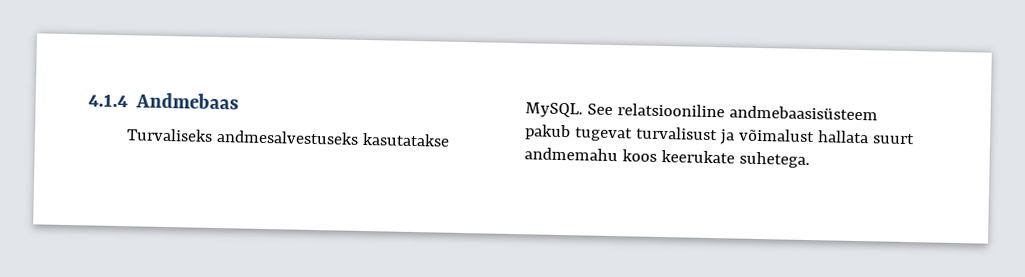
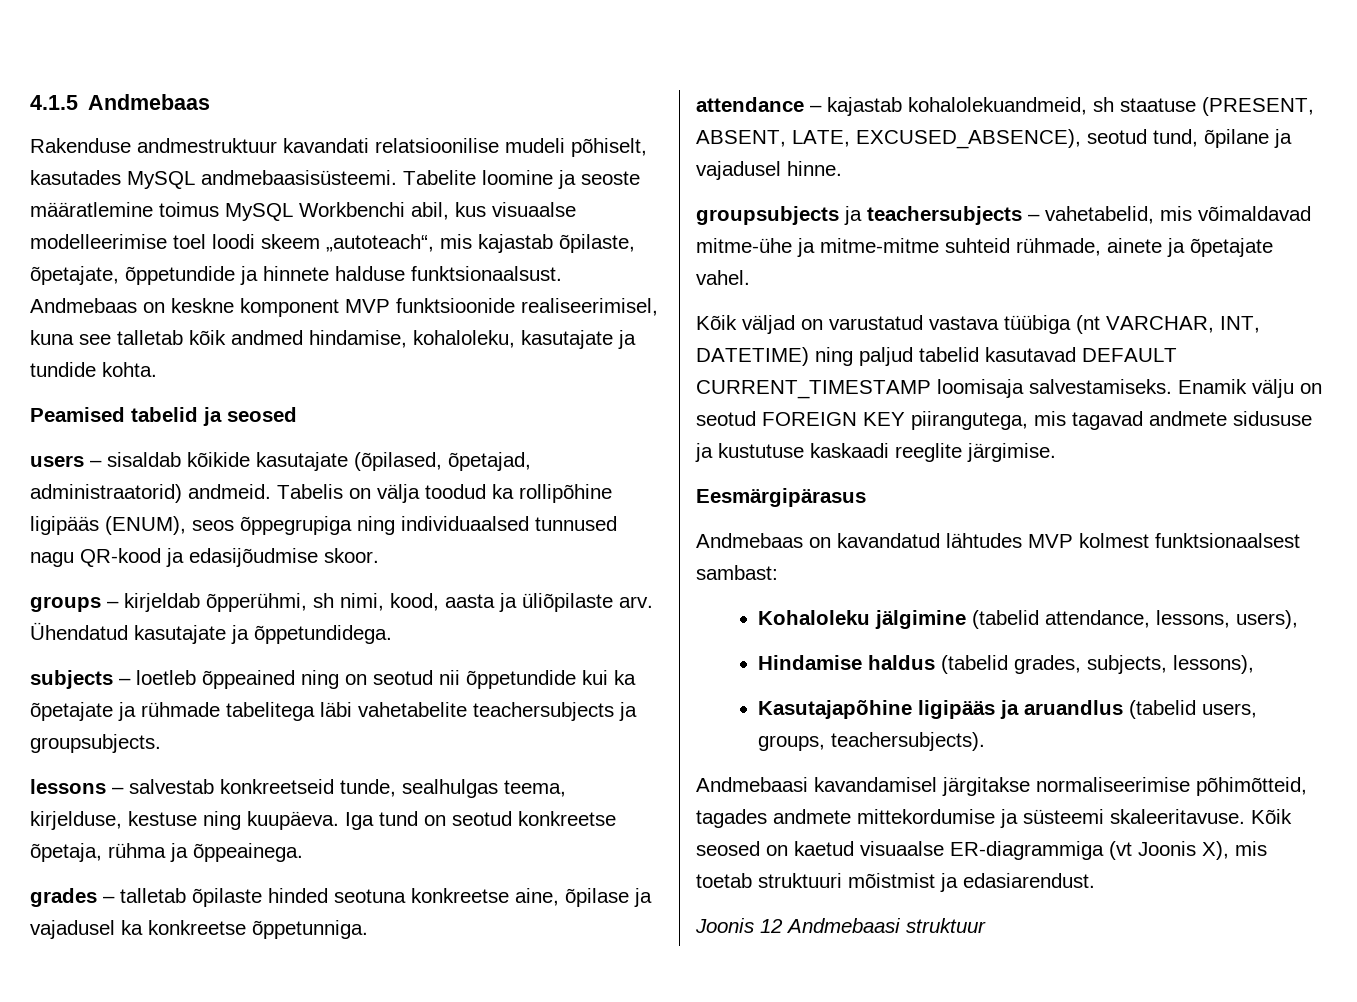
[88,93,128,108] 4.1.4 -> [30,95,78,110] 4.1.5
[125,128,450,147] [525,102,878,121] [524,124,915,145] [524,147,810,169] Turvaliseks andmesalvestuseks kasutatakse MySQL. See relatsiooniline andmebaasisüsteem pakub tugevat turvalisust ja võimalust hallata suurt andmemahu koos keerukate suhetega. -> [30,138,647,157] [30,170,640,189] [30,202,576,221] [30,234,635,253] [30,266,562,285] [30,298,658,317] [30,330,636,349] [30,362,157,377] [30,407,297,426] [30,452,531,471] [30,484,612,503] [30,516,617,535] [30,548,379,567] [30,593,653,612] [30,622,392,644] [30,670,636,689] [30,702,637,721] [30,734,161,753] [30,779,566,798] [30,811,616,830] [30,843,303,862] [30,888,652,907] [30,920,368,939] [696,97,1314,116] [696,129,1292,149] [696,161,842,180] [696,206,1311,225] [696,238,1273,257] [696,270,750,285] [696,315,1260,334] [696,347,1177,366] [696,379,1322,399] [696,411,1312,430] [695,443,1056,462] [696,488,866,507] [696,533,1300,548] [696,565,778,580] [758,610,1299,629] [758,655,1255,674] [758,700,1258,719] [758,732,986,751] [696,777,1307,796] [696,809,1292,828] [696,841,1267,860] [696,873,1095,892] [695,918,986,933] Rakenduse andmestruktuur kavandati relatsioonilise mudeli põhiselt, kasutades MySQL andmebaasisüsteemi. Tabelite loomine ja seoste määratlemine toimus MySQL Workbenchi abil, kus visuaalse modelleerimise toel loodi skeem „autoteach“, mis kajastab õpilaste, õpetajate, õppetundide ja hinnete halduse funktsionaalsust. Andmebaas on keskne komponent MVP funktsioonide realiseerimisel, kuna see talletab kõik andmed hindamise, kohaloleku, kasutajate ja tundide kohta. // Peamised tabelid ja seosed // users – sisaldab kõikide kasutajate (õpilased, õpetajad, administraatorid) andmeid. Tabelis on välja toodud ka rollipõhine ligipääs (ENUM), seos õppegrupiga ning individuaalsed tunnused nagu QR-kood ja edasijõudmise skoor. // groups – kirjeldab õpperühmi, sh nimi, kood, aasta ja üliõpilaste arv. Ühendatud kasutajate ja õppetundidega. // subjects – loetleb õppeained ning on seotud nii õppetundide kui ka õpetajate ja rühmade tabelitega läbi vahetabelite teachersubjects ja groupsubjects. // lessons – salvestab konkreetseid tunde, sealhulgas teema, kirjelduse, kestuse ning kuupäeva. Iga tund on seotud konkreetse õpetaja, rühma ja õppeainega. // grades – talletab õpilaste hinded seotuna konkreetse aine, õpilase ja vajadusel ka konkreetse õppetunniga. // attendance – kajastab kohalolekuandmeid, sh staatuse (PRESENT, ABSENT, LATE, EXCUSED_ABSENCE), seotud tund, õpilane ja vajadusel hinne. // groupsubjects ja teachersubjects – vahetabelid, mis võimaldavad mitme-ühe ja mitme-mitme suhteid rühmade, ainete ja õpetajate vahel. // Kõik väljad on varustatud vastava tüübiga (nt VARCHAR, INT, DATETIME) ning paljud tabelid kasutavad DEFAULT CURRENT_TIMESTAMP loomisaja salvestamiseks. Enamik välju on seotud FOREIGN KEY piirangutega, mis tagavad andmete sidususe ja kustutuse kaskaadi reeglite järgimise. // Eesmärgipärasus // Andmebaas on kavandatud lähtudes MVP kolmest funktsionaalsest sambast: // Kohaloleku jälgimine (tabelid attendance, lessons, users), // Hindamise haldus (tabelid grades, subjects, lessons), // Kasutajapõhine ligipääs ja aruandlus (tabelid users, groups, teachersubjects). // Andmebaasi kavandamisel järgitakse normaliseerimise põhimõtteid, tagades andmete mittekordumise ja süsteemi skaleeritavuse. Kõik seosed on kaetud visuaalse ER-diagrammiga (vt Joonis X), mis toetab struktuuri mõistmist ja edasiarendust. // Joonis 12 Andmebaasi struktuur

